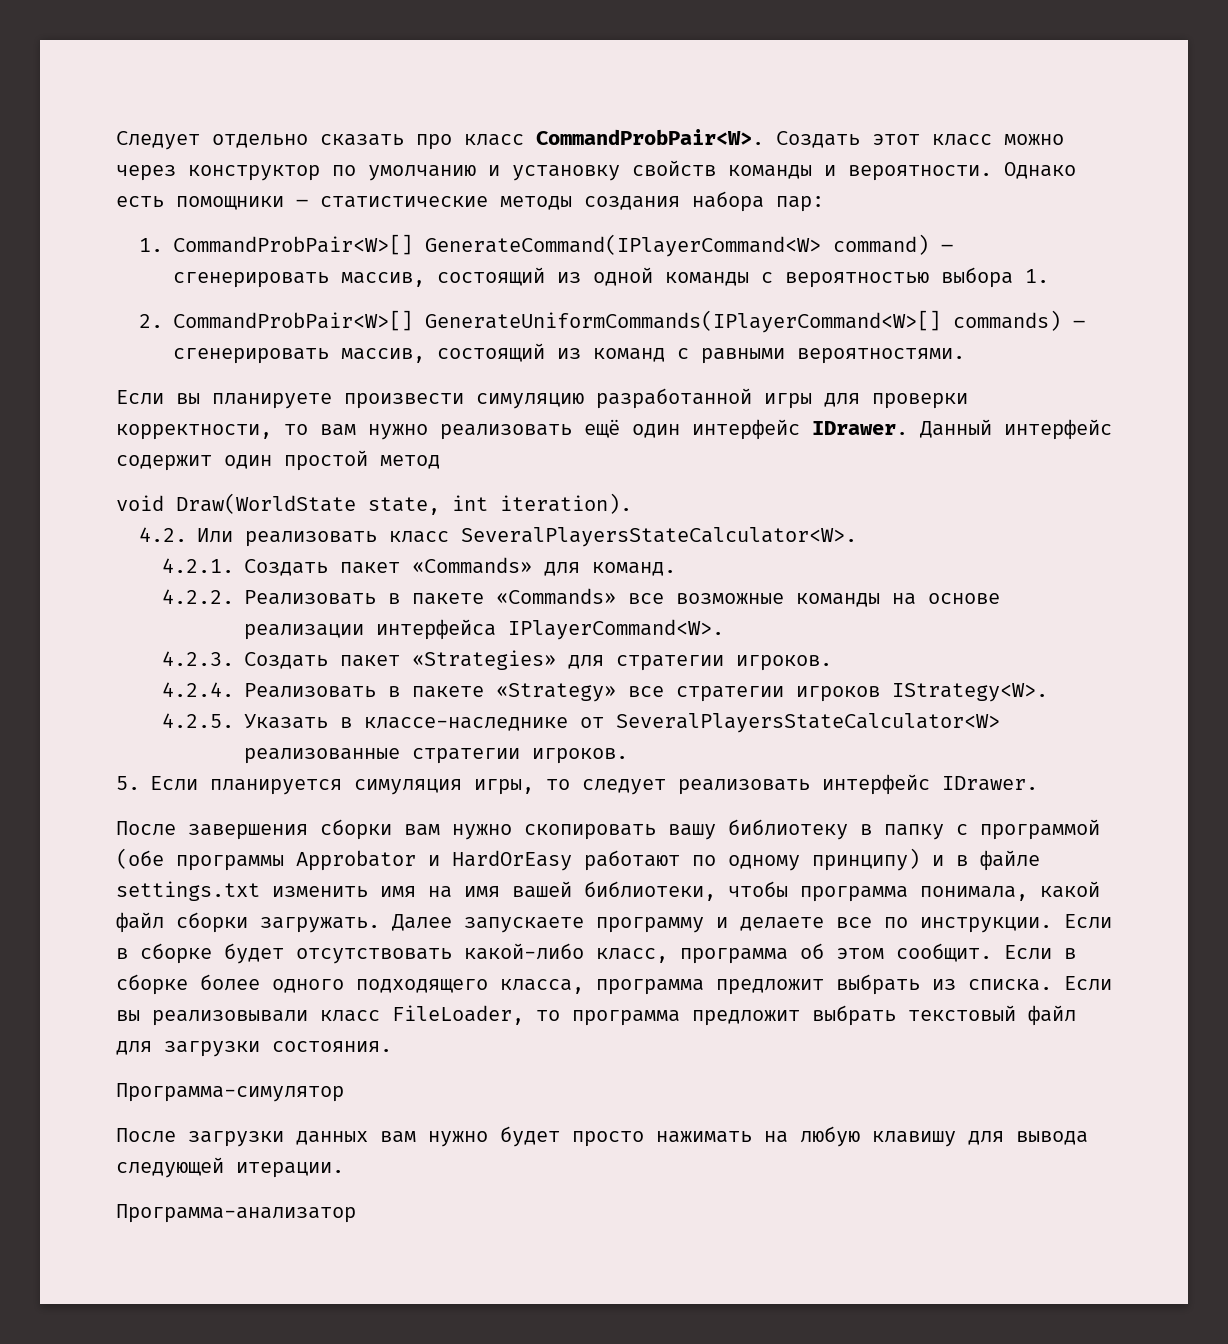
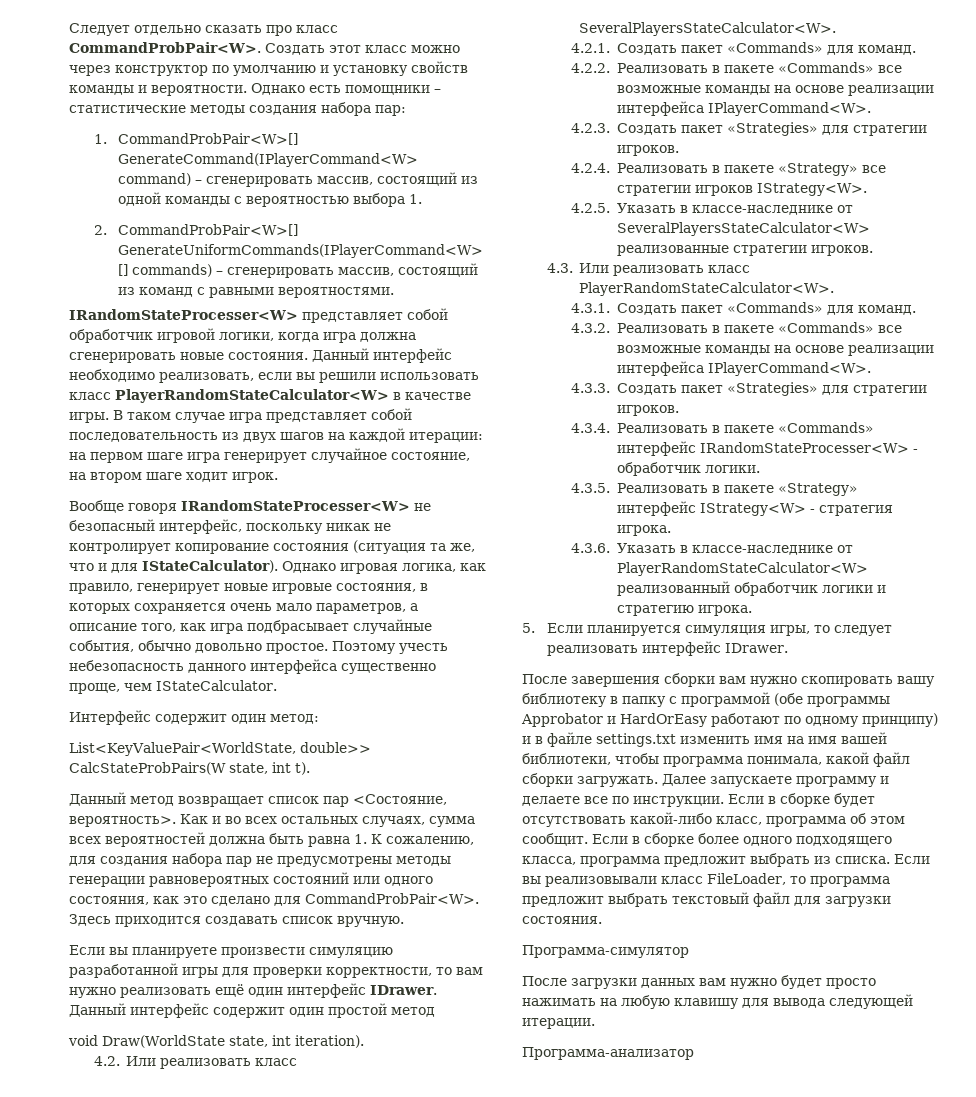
(966, 356) none -> [69,308,448,323] [69,328,416,343] [69,348,452,363] [69,369,479,383] [69,389,471,403] [69,408,412,423] [69,428,483,443] [69,448,470,463] [69,472,278,483] [69,500,431,514] [69,519,391,534] [69,540,475,554] [69,560,486,574] [69,583,428,594] [69,603,418,614] [69,619,432,634] [69,640,448,654] [69,659,436,674] [69,680,277,694] [69,710,319,725] [69,742,371,756] [69,762,310,775] [69,792,447,807] [69,814,475,827] [69,832,474,847] [69,853,451,867] [69,872,433,887] [69,893,479,906] [69,914,404,927] // IRandomStateProcesser<W> представляет собой обработчик игровой логики, когда игра должна сгенерировать новые состояния. Данный интерфейс необходимо реализовать, если вы решили использовать класс PlayerRandomStateCalculator<W> в качестве игры. В таком случае игра представляет собой последовательность из двух шагов на каждой итерации: на первом шаге игра генерирует случайное состояние, на втором шаге ходит игрок. // Вообще говоря IRandomStateProcesser<W> не безопасный интерфейс, поскольку никак не контролирует копирование состояния (ситуация та же, что и для IStateCalculator). Однако игровая логика, как правило, генерирует новые игровые состояния, в которых сохраняется очень мало параметров, а описание того, как игра подбрасывает случайные события, обычно довольно простое. Поэтому учесть небезопасность данного интерфейса существенно проще, чем IStateCalculator. // Интерфейс содержит один метод: // List<KeyValuePair<WorldState, double>> CalcStateProbPairs(W state, int t). // Данный метод возвращает список пар <Состояние, вероятность>. Как и во всех остальных случаях, сумма всех вероятностей должна быть равна 1. К сожалению, для создания набора пар не предусмотрены методы генерации равновероятных состояний или одного состояния, как это сделано для CommandProbPair<W>. Здесь приходится создавать список вручную.
(629, 756) none -> [546,263,751,276] [579,282,835,296] [571,302,916,315] [571,322,902,333] [616,345,934,356] [616,361,871,376] [571,382,927,396] [616,405,679,416] [571,422,874,433] [616,441,918,456] [616,462,760,476] [571,483,858,496] [616,501,893,516] [616,525,671,536] [571,543,853,555] [616,562,868,576] [616,581,886,596] [616,605,752,616] // 4.3. Или реализовать класс PlayerRandomStateCalculator<W>. // 4.3.1. Создать пакет «Commands» для команд. // 4.3.2. Реализовать в пакете «Commands» все возможные команды на основе реализации интерфейса IPlayerCommand<W>. // 4.3.3. Создать пакет «Strategies» для стратегии игроков. // 4.3.4. Реализовать в пакете «Commands» интерфейс IRandomStateProcesser<W> - обработчик логики. // 4.3.5. Реализовать в пакете «Strategy» интерфейс IStrategy<W> - стратегия игрока. // 4.3.6. Указать в классе-наследнике от PlayerRandomStateCalculator<W> реализованный обработчик логики и стратегию игрока.

